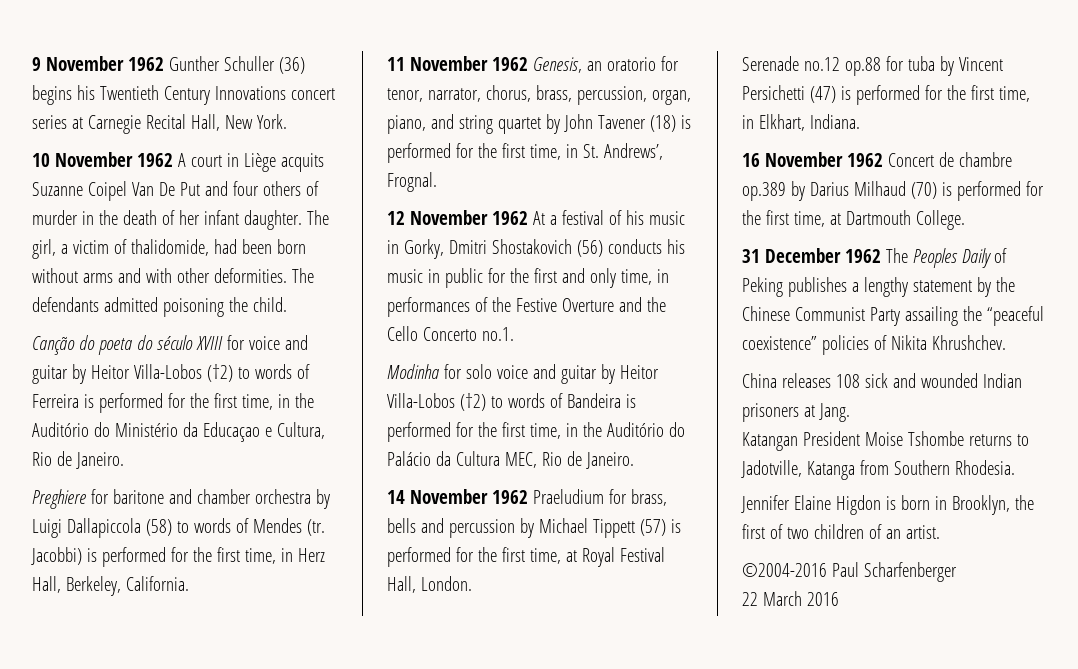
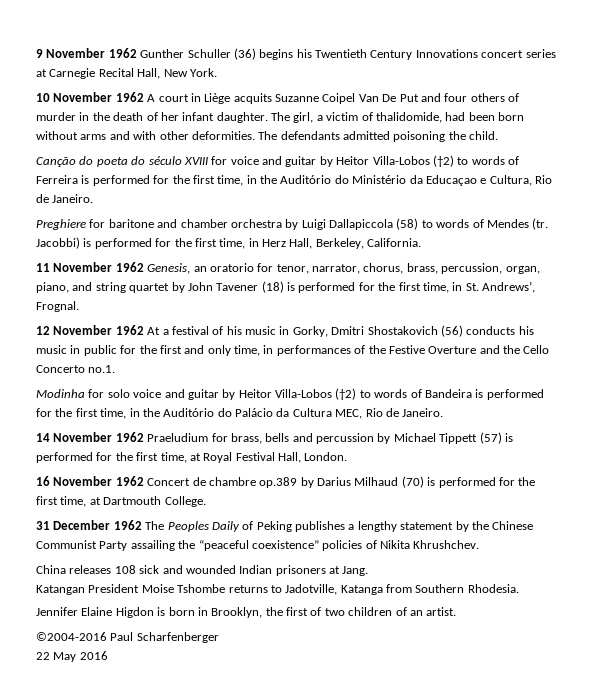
[742,56,1003,76] [742,85,1030,105] [742,114,860,131] // Serenade no.12 op.88 for tuba by Vincent Persichetti (47) is performed for the first time, in Elkhart, Indiana. -> (348, 456) none
[762,591,802,606] March -> [53,652,77,662] May

